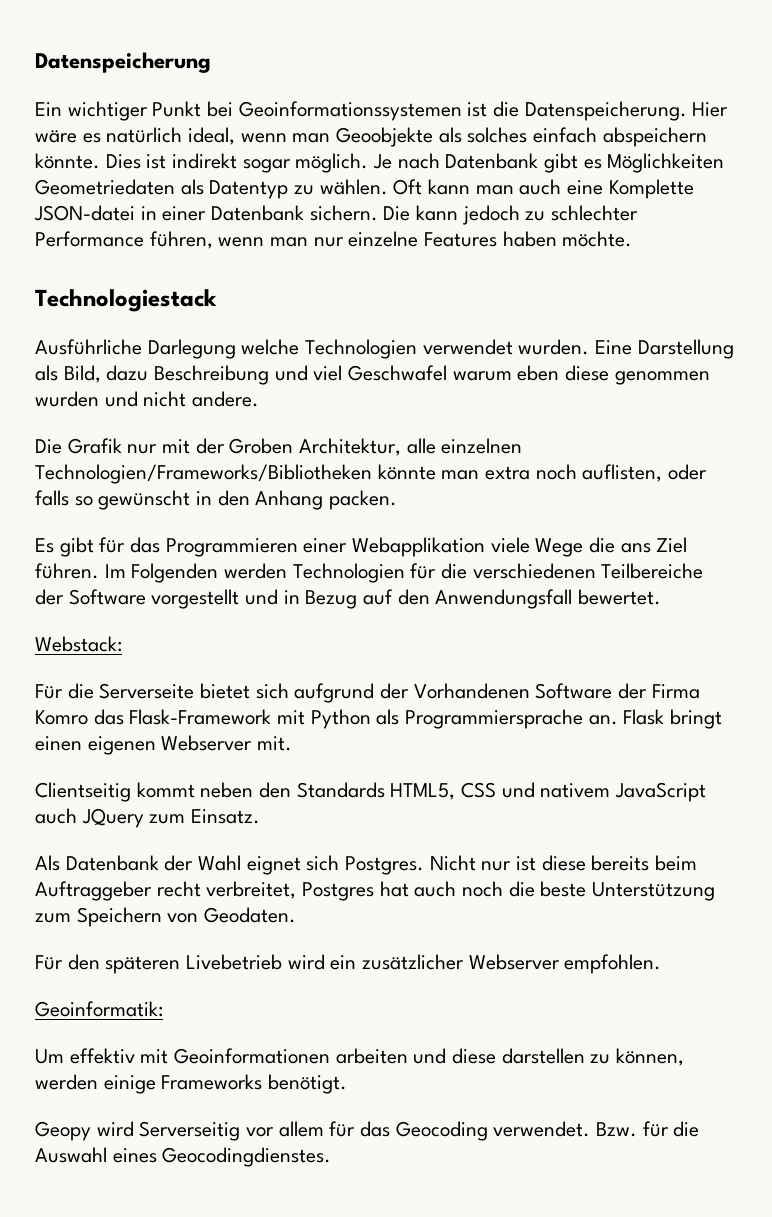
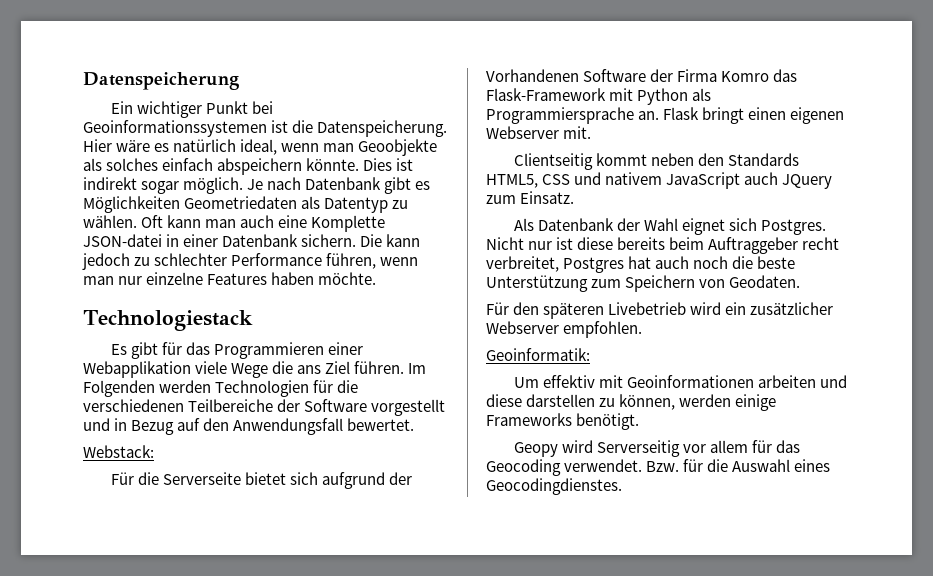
[35,339,734,359] [35,365,710,385] [35,391,260,407] [35,438,523,456] [35,464,708,484] [35,490,398,510] // Ausführliche Darlegung welche Technologien verwendet wurden. Eine Darstellung als Bild, dazu Beschreibung und viel Geschwafel warum eben diese genommen wurden und nicht andere. // Die Grafik nur mit der Groben Architektur, alle einzelnen Technologien/Frameworks/Bibliotheken könnte man extra noch auflisten, oder falls so gewünscht in den Anhang packen. -> (253, 320) none

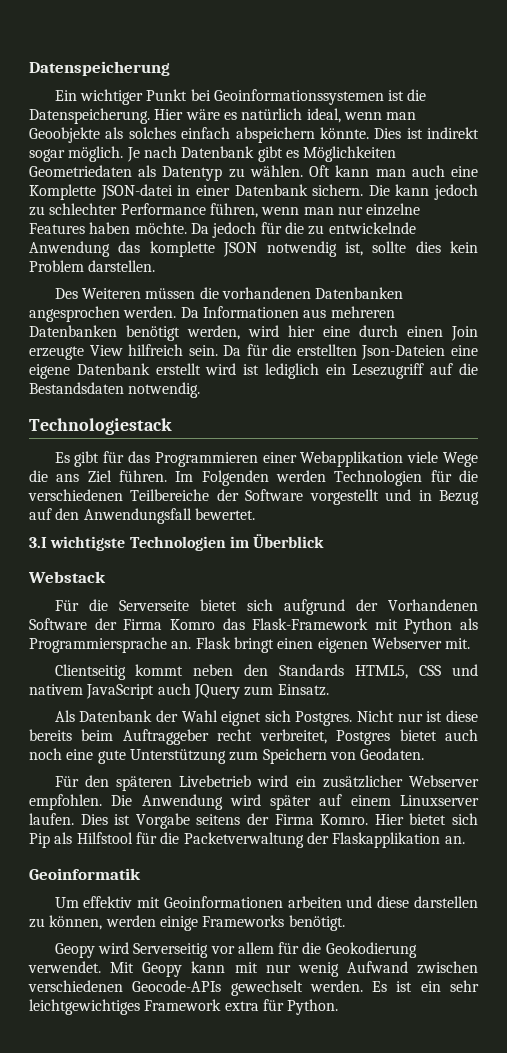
(377, 278) none -> [190,222,416,238] [29,241,478,257] [29,260,156,272] [54,287,404,299] [29,306,395,322] [29,325,478,341] [29,344,478,360] [29,363,478,379] [29,382,201,398] Da jedoch für die zu entwickelnde Anwendung das komplette JSON notwendig ist, sollte dies kein Problem darstellen. // Des Weiteren müssen die vorhandenen Datenbanken angesprochen werden. Da Informationen aus mehreren Datenbanken benötigt werden, wird hier eine durch einen Join erzeugte View hilfreich sein. Da für die erstellten Json-Dateien eine eigene Datenbank erstellt wird ist lediglich ein Lesezugriff auf die Bestandsdaten notwendig.
[83,445,154,458] Webstack: -> [29,534,325,551] [28,571,106,583] 3.I wichtigste Technologien im Überblick // Webstack
[628,256,652,269] hat -> [399,729,437,741] bietet
[732,256,796,269] die beste -> [66,749,126,764] eine gute
[486,348,590,361] // Geoinformatik: -> [111,794,479,810] [29,813,479,829] [29,832,465,848] [29,868,141,880] Die Anwendung wird später auf einem Linuxserver laufen. Dies ist Vorgabe seitens der Firma Komro. Hier bietet sich Pip als Hilfstool für die Packetverwaltung der Flaskapplikation an. // Geoinformatik
[775,440,800,453] [486,459,831,476] [486,478,622,495] das Geocoding verwendet. Bzw. für die Auswahl eines Geocodingdienstes. -> [302,942,417,958] [28,961,478,977] [28,980,479,996] [29,999,339,1015] die Geokodierung verwendet. Mit Geopy kann mit nur wenig Aufwand zwischen verschiedenen Geocode-APIs gewechselt werden. Es ist ein sehr leichtgewichtiges Framework extra für Python.

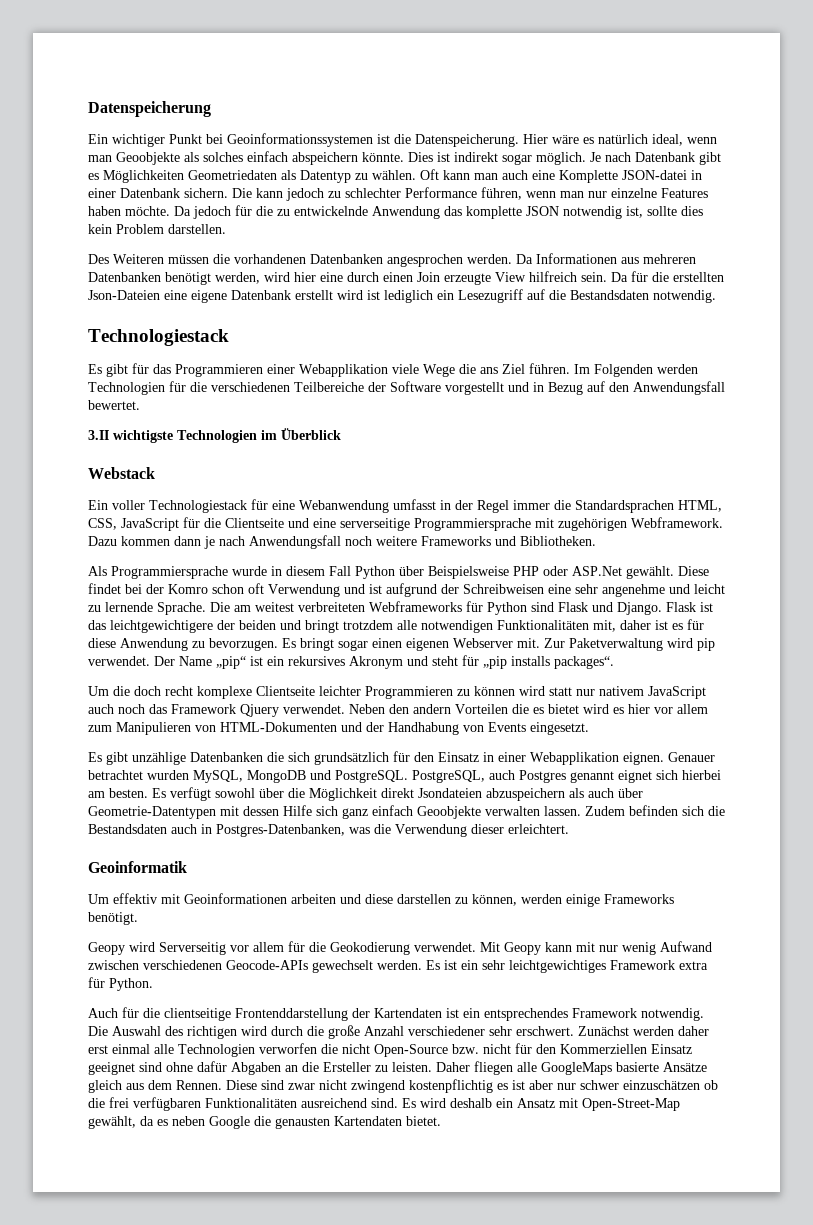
[29,537,47,548] 3.I -> [88,430,109,440] 3.II
[54,599,478,615] [29,618,478,634] [29,637,471,653] [54,664,479,680] [29,683,329,699] [54,710,478,726] [29,729,478,745] [29,748,425,764] [54,775,479,791] [29,794,479,810] [29,813,479,829] [29,832,465,848] Für die Serverseite bietet sich aufgrund der Vorhandenen Software der Firma Komro das Flask-Framework mit Python als Programmiersprache an. Flask bringt einen eigenen Webserver mit. // Clientseitig kommt neben den Standards HTML5, CSS und nativem JavaScript auch JQuery zum Einsatz. // Als Datenbank der Wahl eignet sich Postgres. Nicht nur ist diese bereits beim Auftraggeber recht verbreitet, Postgres bietet auch noch eine gute Unterstützung zum Speichern von Geodaten. // Für den späteren Livebetrieb wird ein zusätzlicher Webserver empfohlen. Die Anwendung wird später auf einem Linuxserver laufen. Dies ist Vorgabe seitens der Firma Komro. Hier bietet sich Pip als Hilfstool für die Packetverwaltung der Flaskapplikation an. -> [88,499,722,513] [88,517,723,531] [88,535,596,549] [88,566,709,579] [88,583,725,597] [88,601,713,615] [88,619,704,633] [88,638,715,651] [88,655,614,669] [88,686,706,699] [88,704,708,717] [88,722,589,735] [88,751,715,765] [88,770,721,783] [88,787,643,801] [88,805,725,819] [88,824,569,837] Ein voller Technologiestack für eine Webanwendung umfasst in der Regel immer die Standardsprachen HTML, CSS, JavaScript für die Clientseite und eine serverseitige Programmiersprache mit zugehörigen Webframework. Dazu kommen dann je nach Anwendungsfall noch weitere Frameworks und Bibliotheken. // Als Programmiersprache wurde in diesem Fall Python über Beispielsweise PHP oder ASP.Net gewählt. Diese findet bei der Komro schon oft Verwendung und ist aufgrund der Schreibweisen eine sehr angenehme und leicht zu lernende Sprache. Die am weitest verbreiteten Webframeworks für Python sind Flask und Django. Flask ist das leichtgewichtigere der beiden und bringt trotzdem alle notwendigen Funktionalitäten mit, daher ist es für diese Anwendung zu bevorzugen. Es bringt sogar einen eigenen Webserver mit. Zur Paketverwaltung wird pip verwendet. Der Name „pip“ ist ein rekursives Akronym und steht für „pip installs packages“. // Um die doch recht komplexe Clientseite leichter Programmieren zu können wird statt nur nativem JavaScript auch noch das Framework Qjuery verwendet. Neben den andern Vorteilen die es bietet wird es hier vor allem zum Manipulieren von HTML-Dokumenten und der Handhabung von Events eingesetzt. // Es gibt unzählige Datenbanken die sich grundsätzlich für den Einsatz in einer Webapplikation eignen. Genauer betrachtet wurden MySQL, MongoDB und PostgreSQL. PostgreSQL, auch Postgres genannt eignet sich hierbei am besten. Es verfügt sowohl über die Möglichkeit direkt Jsondateien abzuspeichern als auch über Geometrie-Datentypen mit dessen Hilfe sich ganz einfach Geoobjekte verwalten lassen. Zudem befinden sich die Bestandsdaten auch in Postgres-Datenbanken, was die Verwendung dieser erleichtert.
(339, 1007) none -> [88,1007,704,1021] [88,1025,709,1039] [88,1043,692,1057] [88,1061,707,1075] [88,1079,718,1093] [88,1097,680,1111] [88,1116,441,1129] // Auch für die clientseitige Frontenddarstellung der Kartendaten ist ein entsprechendes Framework notwendig. Die Auswahl des richtigen wird durch die große Anzahl verschiedener sehr erschwert. Zunächst werden daher erst einmal alle Technologien verworfen die nicht Open-Source bzw. nicht für den Kommerziellen Einsatz geeignet sind ohne dafür Abgaben an die Ersteller zu leisten. Daher fliegen alle GoogleMaps basierte Ansätze gleich aus dem Rennen. Diese sind zwar nicht zwingend kostenpflichtig es ist aber nur schwer einzuschätzen ob die frei verfügbaren Funktionalitäten ausreichend sind. Es wird deshalb ein Ansatz mit Open-Street-Map gewählt, da es neben Google die genausten Kartendaten bietet.

